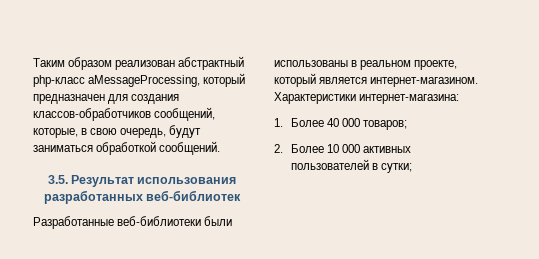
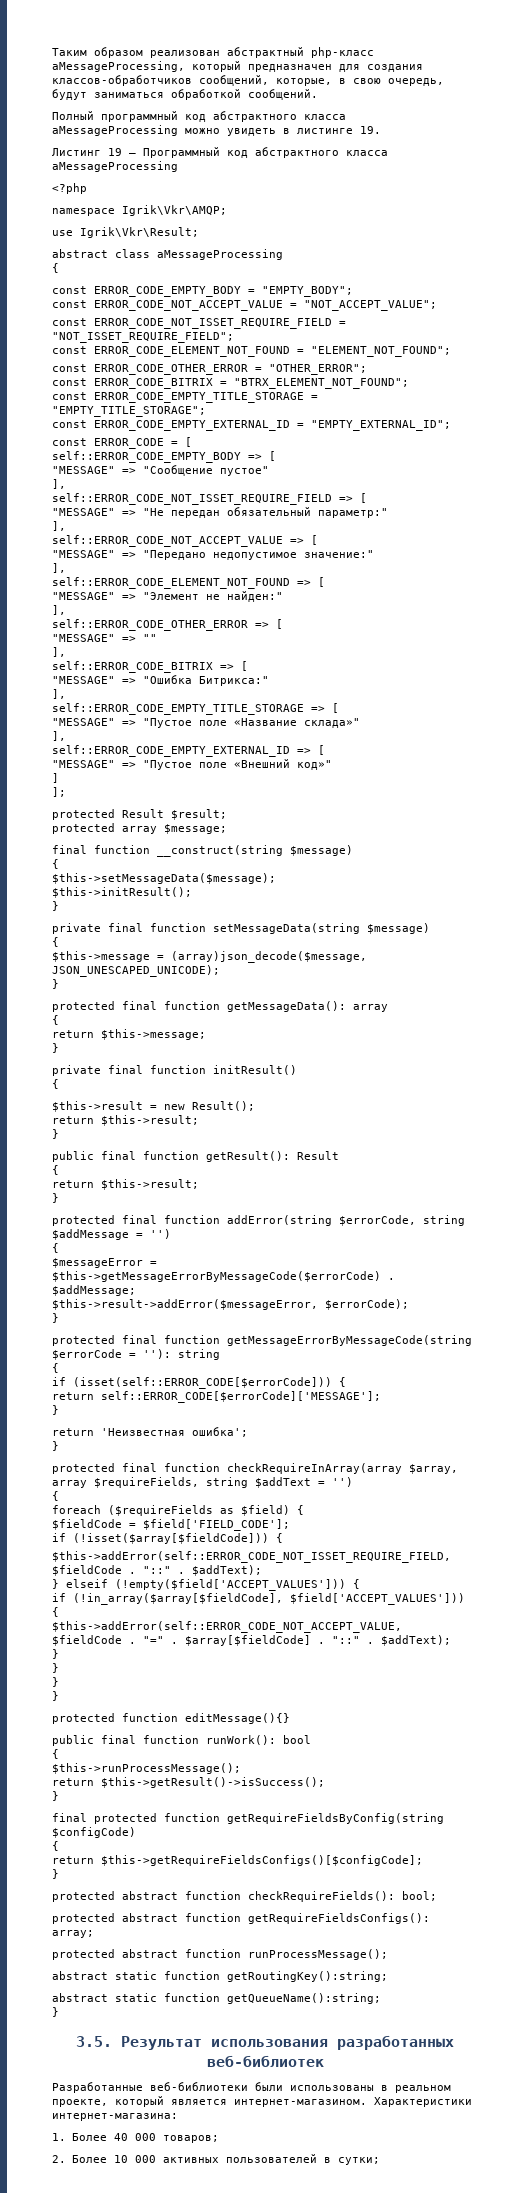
(221, 148) none -> [52,111,346,122] [52,125,381,136] [52,147,388,158] [52,161,178,172] [52,183,87,194] [52,205,227,216] [52,227,199,238] [52,249,283,260] [52,263,59,273] [52,286,353,297] [52,300,437,311] [52,318,346,329] [52,332,234,343] [52,346,451,357] [52,364,367,375] [52,378,409,389] [52,392,318,403] [52,406,206,417] [52,420,451,431] [52,437,192,449] [52,451,276,463] [52,465,269,476] [52,479,66,489] [52,493,367,505] [52,507,388,518] [52,521,66,531] [52,535,318,547] [52,550,374,560] [52,563,66,573] [52,577,325,589] [52,591,283,602] [52,605,66,615] [52,619,283,631] [52,634,157,642] [52,647,66,657] [52,661,248,673] [52,675,269,686] [52,689,66,699] [52,703,339,715] [52,718,360,728] [52,731,66,741] [52,745,325,757] [52,759,332,770] [52,773,59,783] [52,787,66,797] [52,809,227,820] [52,823,227,834] [52,845,353,857] [52,859,59,869] [52,873,276,884] [52,887,192,898] [52,901,59,911] [52,923,430,934] [52,937,59,947] [52,951,367,963] [52,965,220,977] [52,979,59,989] [52,1001,388,1012] [52,1015,59,1025] [52,1029,206,1040] [52,1043,59,1053] [52,1065,297,1076] [52,1079,59,1089] [52,1101,255,1112] [52,1115,199,1126] [52,1129,59,1139] [52,1151,339,1162] [52,1165,59,1175] [52,1179,199,1190] [52,1193,59,1203] [52,1215,465,1226] [52,1229,171,1240] [52,1243,59,1253] [52,1258,157,1268] [52,1271,395,1282] [52,1285,136,1296] [52,1299,409,1310] [52,1313,59,1323] [52,1335,472,1346] [52,1349,220,1360] [52,1363,59,1373] [52,1377,346,1389] [52,1391,381,1403] [52,1405,59,1415] [52,1427,248,1437] [52,1441,59,1451] [52,1463,458,1474] [52,1477,353,1488] [52,1491,59,1501] [52,1505,304,1516] [52,1519,290,1531] [52,1533,283,1544] [52,1551,451,1563] [52,1565,262,1576] [52,1579,360,1591] [52,1593,465,1605] [52,1607,59,1617] [52,1621,402,1633] [52,1635,451,1646] [52,1649,59,1659] [52,1663,59,1673] [52,1677,59,1687] [52,1691,59,1701] [52,1713,290,1724] [52,1735,311,1746] [52,1749,59,1759] [52,1763,241,1774] [52,1777,325,1788] [52,1791,59,1801] [52,1813,444,1824] [52,1827,136,1838] [52,1841,59,1851] [52,1855,423,1866] [52,1869,59,1879] [52,1891,437,1902] [52,1913,430,1924] [52,1930,94,1938] [52,1949,388,1960] [52,1971,388,1982] [52,1993,381,2004] [52,2007,59,2017] // Полный программный код абстрактного класса aMessageProcessing можно увидеть в листинге 19. // Листинг 19 — Программный код абстрактного класса aMessageProcessing // <?php // namespace Igrik\Vkr\AMQP; // use Igrik\Vkr\Result; // abstract class aMessageProcessing // { // const ERROR_CODE_EMPTY_BODY = "EMPTY_BODY"; // const ERROR_CODE_NOT_ACCEPT_VALUE = "NOT_ACCEPT_VALUE"; // const ERROR_CODE_NOT_ISSET_REQUIRE_FIELD = "NOT_ISSET_REQUIRE_FIELD"; // const ERROR_CODE_ELEMENT_NOT_FOUND = "ELEMENT_NOT_FOUND"; // const ERROR_CODE_OTHER_ERROR = "OTHER_ERROR"; // const ERROR_CODE_BITRIX = "BTRX_ELEMENT_NOT_FOUND"; // const ERROR_CODE_EMPTY_TITLE_STORAGE = "EMPTY_TITLE_STORAGE"; // const ERROR_CODE_EMPTY_EXTERNAL_ID = "EMPTY_EXTERNAL_ID"; // const ERROR_CODE = [ // self::ERROR_CODE_EMPTY_BODY => [ // "MESSAGE" => "Сообщение пустое" // ], // self::ERROR_CODE_NOT_ISSET_REQUIRE_FIELD => [ // "MESSAGE" => "Не передан обязательный параметр:" // ], // self::ERROR_CODE_NOT_ACCEPT_VALUE => [ // "MESSAGE" => "Передано недопустимое значение:" // ], // self::ERROR_CODE_ELEMENT_NOT_FOUND => [ // "MESSAGE" => "Элемент не найден:" // ], // self::ERROR_CODE_OTHER_ERROR => [ // "MESSAGE" => "" // ], // self::ERROR_CODE_BITRIX => [ // "MESSAGE" => "Ошибка Битрикса:" // ], // self::ERROR_CODE_EMPTY_TITLE_STORAGE => [ // "MESSAGE" => "Пустое поле «Название склада»" // ], // self::ERROR_CODE_EMPTY_EXTERNAL_ID => [ // "MESSAGE" => "Пустое поле «Внешний код»" // ] // ]; // protected Result $result; // protected array $message; // final function __construct(string $message) // { // $this->setMessageData($message); // $this->initResult(); // } // private final function setMessageData(string $message) // { // $this->message = (array)json_decode($message, JSON_UNESCAPED_UNICODE); // } // protected final function getMessageData(): array // { // return $this->message; // } // private final function initResult() // { // $this->result = new Result(); // return $this->result; // } // public final function getResult(): Result // { // return $this->result; // } // protected final function addError(string $errorCode, string $addMessage = '') // { // $messageError = $this->getMessageErrorByMessageCode($errorCode) . $addMessage; // $this->result->addError($messageError, $errorCode); // } // protected final function getMessageErrorByMessageCode(string $errorCode = ''): string // { // if (isset(self::ERROR_CODE[$errorCode])) { // return self::ERROR_CODE[$errorCode]['MESSAGE']; // } // return 'Неизвестная ошибка'; // } // protected final function checkRequireInArray(array $array, array $requireFields, string $addText = '') // { // foreach ($requireFields as $field) { // $fieldCode = $field['FIELD_CODE']; // if (!isset($array[$fieldCode])) { // $this->addError(self::ERROR_CODE_NOT_ISSET_REQUIRE_FIELD, $fieldCode . "::" . $addText); // } elseif (!empty($field['ACCEPT_VALUES'])) { // if (!in_array($array[$fieldCode], $field['ACCEPT_VALUES'])) { // $this->addError(self::ERROR_CODE_NOT_ACCEPT_VALUE, $fieldCode . "=" . $array[$fieldCode] . "::" . $addText); // } // } // } // } // protected function editMessage(){} // public final function runWork(): bool // { // $this->runProcessMessage(); // return $this->getResult()->isSuccess(); // } // final protected function getRequireFieldsByConfig(string $configCode) // { // return $this->getRequireFieldsConfigs()[$configCode]; // } // protected abstract function checkRequireFields(): bool; // protected abstract function getRequireFieldsConfigs(): array; // protected abstract function runProcessMessage(); // abstract static function getRoutingKey():string; // abstract static function getQueueName():string; // }

